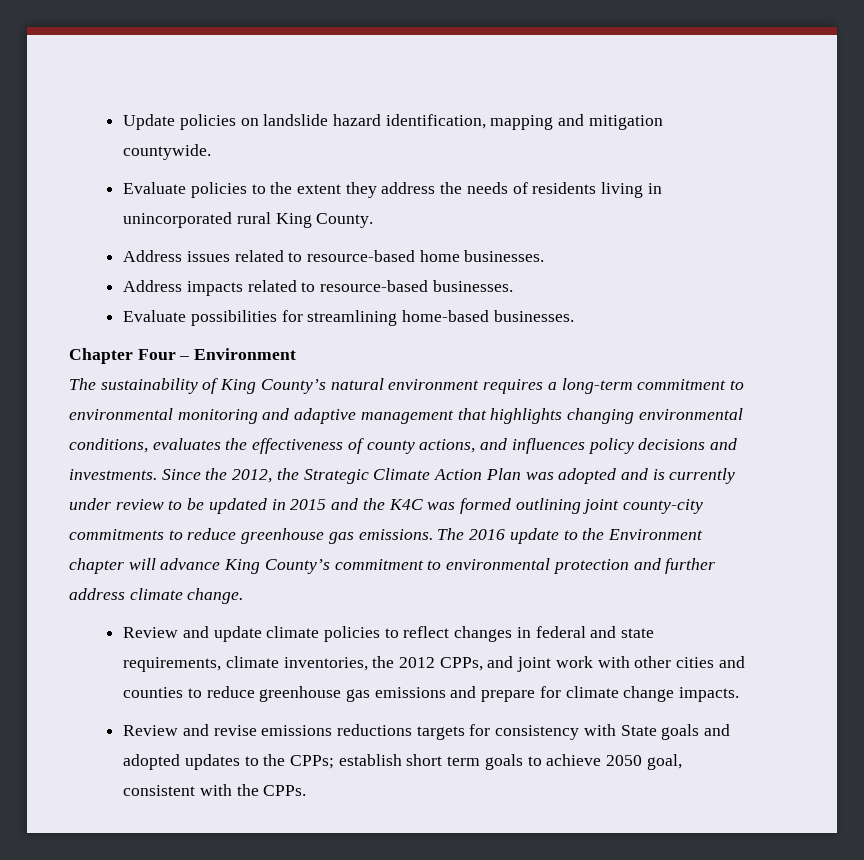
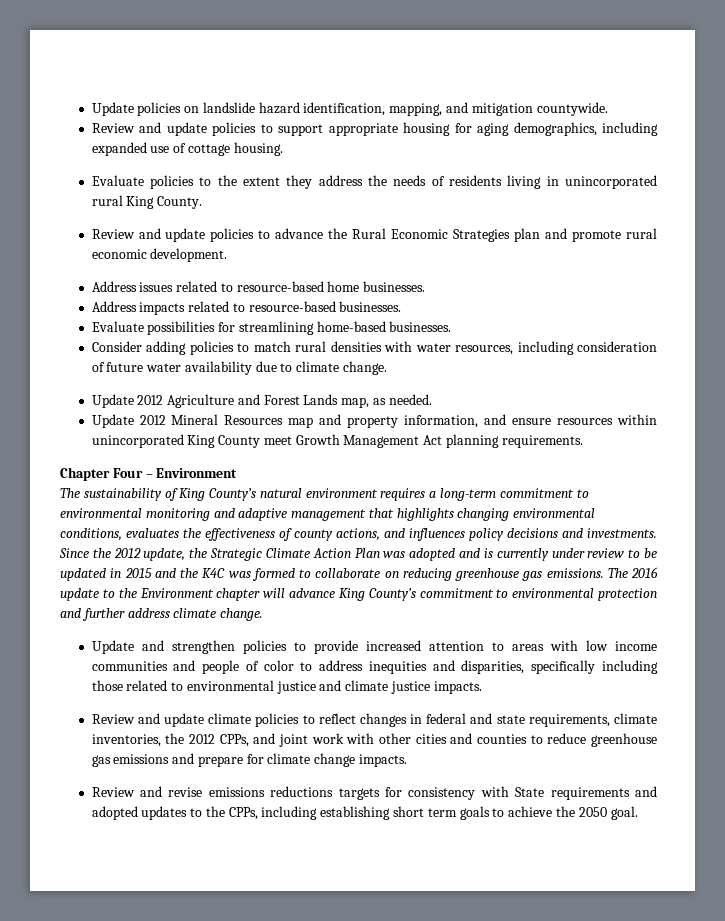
[490,115,554,130] mapping -> [389,103,443,116] mapping,
(212, 152) none -> [91,122,659,136] [91,142,283,156] // Review and update policies to support appropriate housing for aging demographics, including expanded use of cottage housing.
(374, 220) none -> [91,228,657,242] [91,248,228,262] // Review and update policies to advance the Rural Economic Strategies plan and promote rural economic development.
(574, 316) none -> [91,341,658,355] [91,361,388,375] [91,394,432,408] [91,414,657,428] [91,434,583,448] // Consider adding policies to match rural densities with water resources, including consideration of future water availability due to climate change. // Update 2012 Agriculture and Forest Lands map, as needed. // Update 2012 Mineral Resources map and property information, and ensure resources within unincorporated King County meet Growth Management Act planning requirements.
[232,469,273,483] 2012, -> [113,548,186,561] 2012 update,
[515,498,704,514] [69,528,237,540] outlining joint county-city commitments to reduce -> [299,568,452,581] to collaborate on reducing
(244, 596) none -> [91,640,657,654] [91,660,658,674] [91,680,482,694] // Update and strengthen policies to provide increased attention to areas with low income communities and people of color to address inequities and disparities, specifically including those related to environmental justice and climate justice impacts.
[661,724,700,740] goals -> [550,787,630,800] requirements
[289,754,402,769] CPPs; establish -> [228,806,391,820] CPPs, including establishing
[606,754,682,770] [123,784,307,796] 2050 goal, consistent with the CPPs. -> [555,806,638,820] the 2050 goal.

